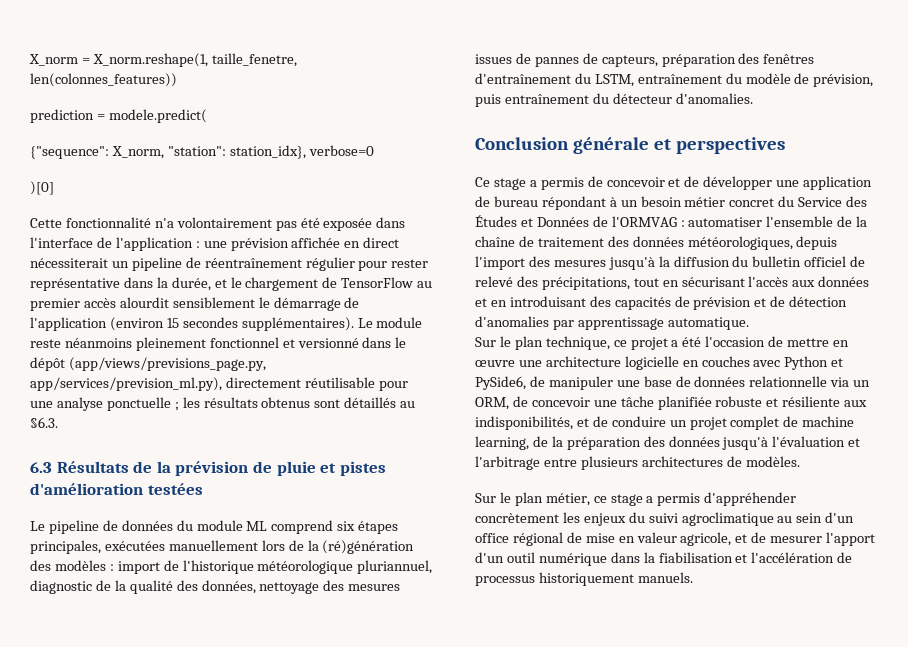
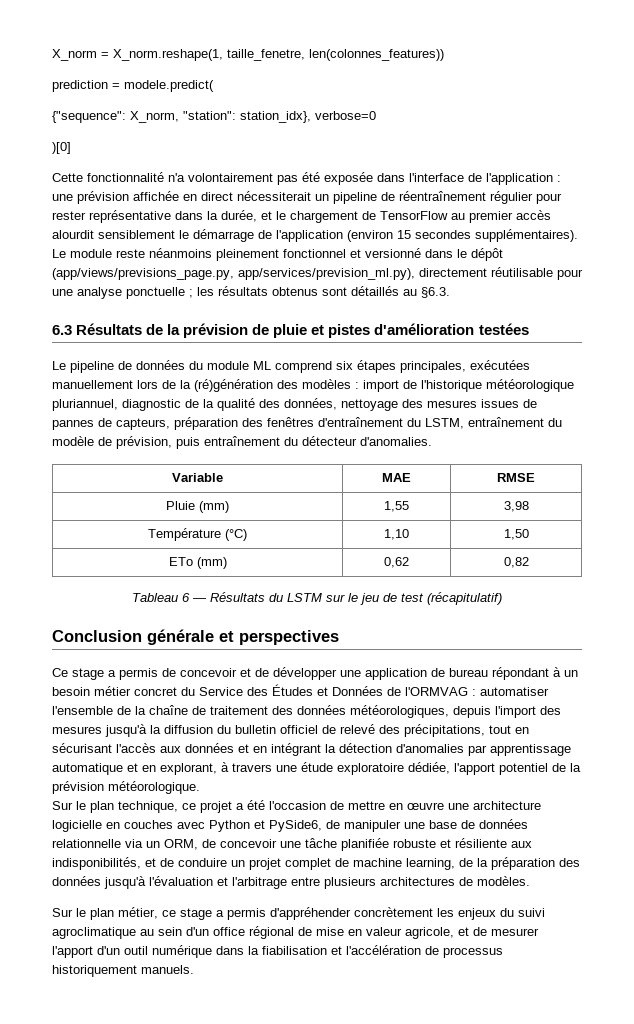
(753, 98) none -> [172,473,223,482] [382,473,412,482] [497,473,535,482] [166,501,229,513] [384,501,410,512] [503,501,529,512] [148,528,247,541] [384,529,410,540] [503,529,529,540] [168,557,227,569] [384,557,410,568] [503,557,529,568] [132,592,502,605] // Variable | MAE | RMSE // Pluie (mm) | 1,55 | 3,98 // Température (°C) | 1,10 | 1,50 // ETo (mm) | 0,62 | 0,82 // Tableau 6 — Résultats du LSTM sur le jeu de test (récapitulatif)
[509,296,848,310] [475,316,749,330] introduisant des capacités de prévision et de détection d'anomalies par apprentissage automatique. -> [271,743,571,756] [52,762,581,775] [52,781,200,794] intégrant la détection d'anomalies par apprentissage automatique et en explorant, à travers une étude exploratoire dédiée, l'apport potentiel de la prévision météorologique.

